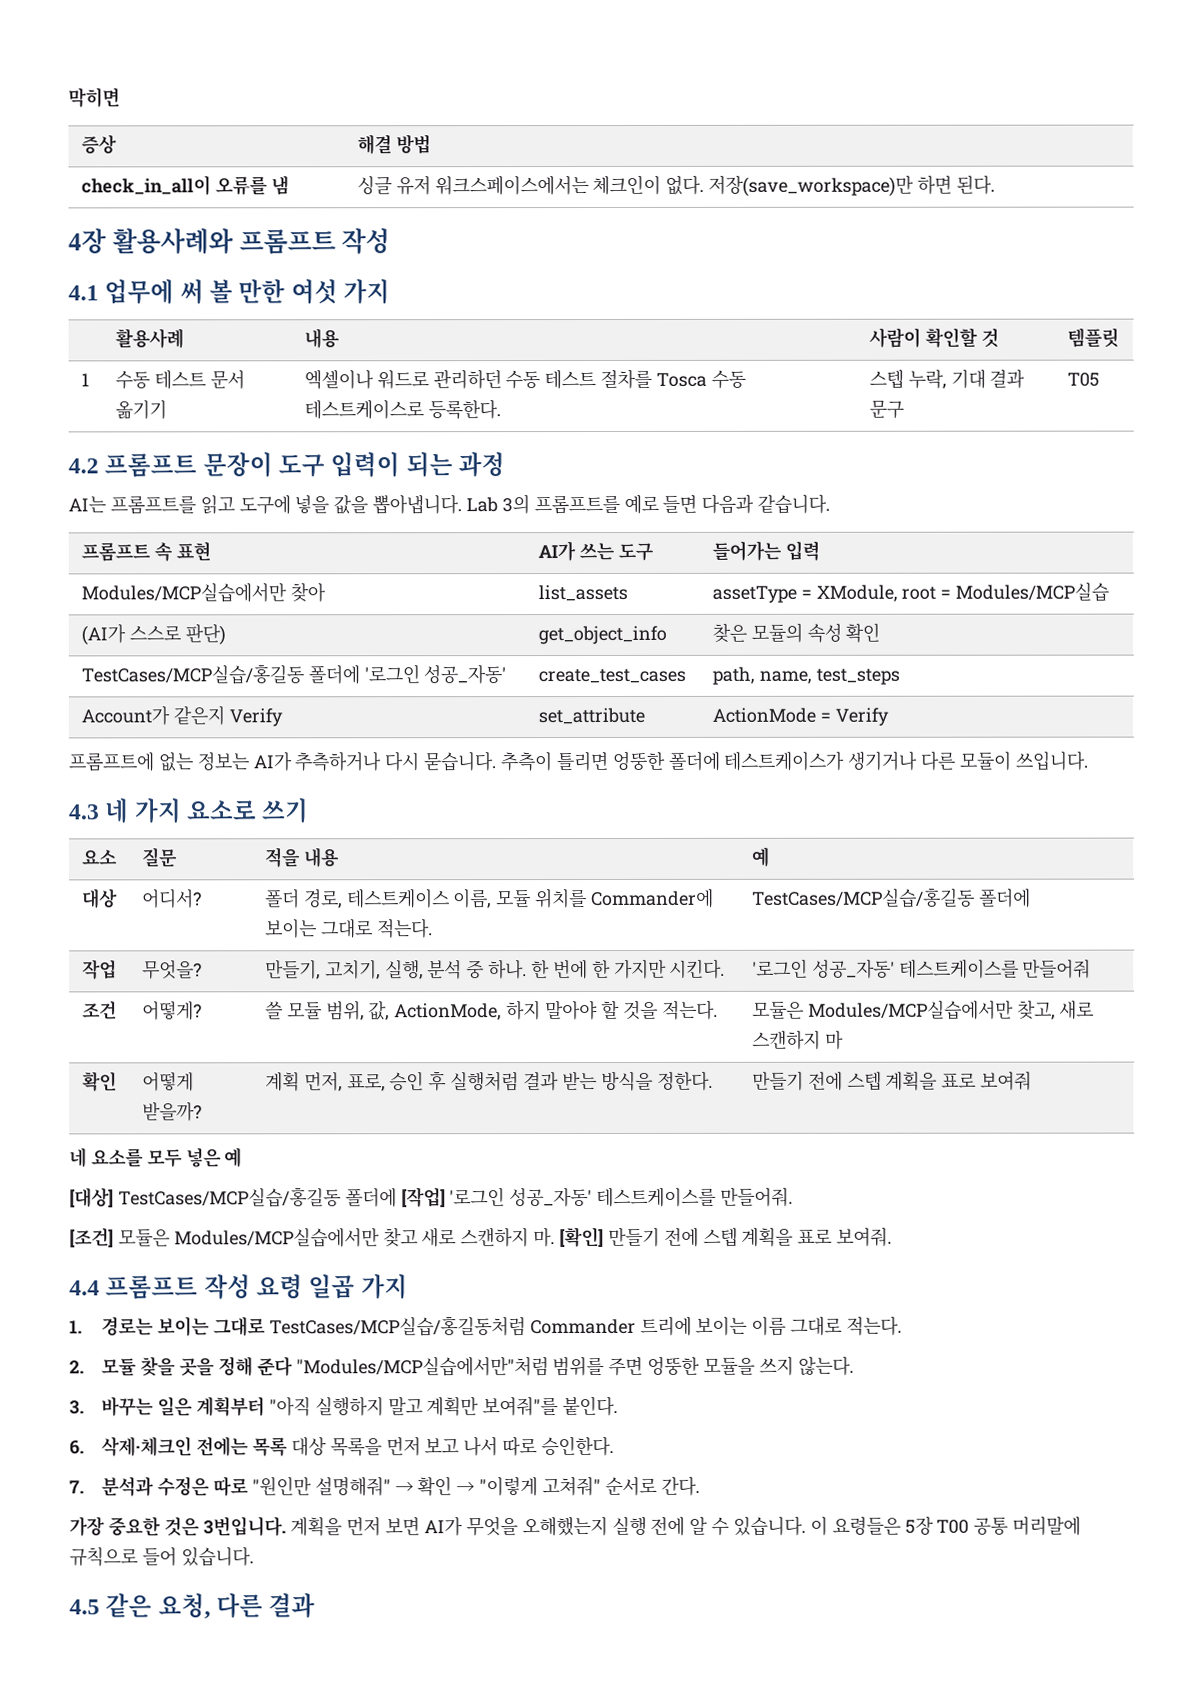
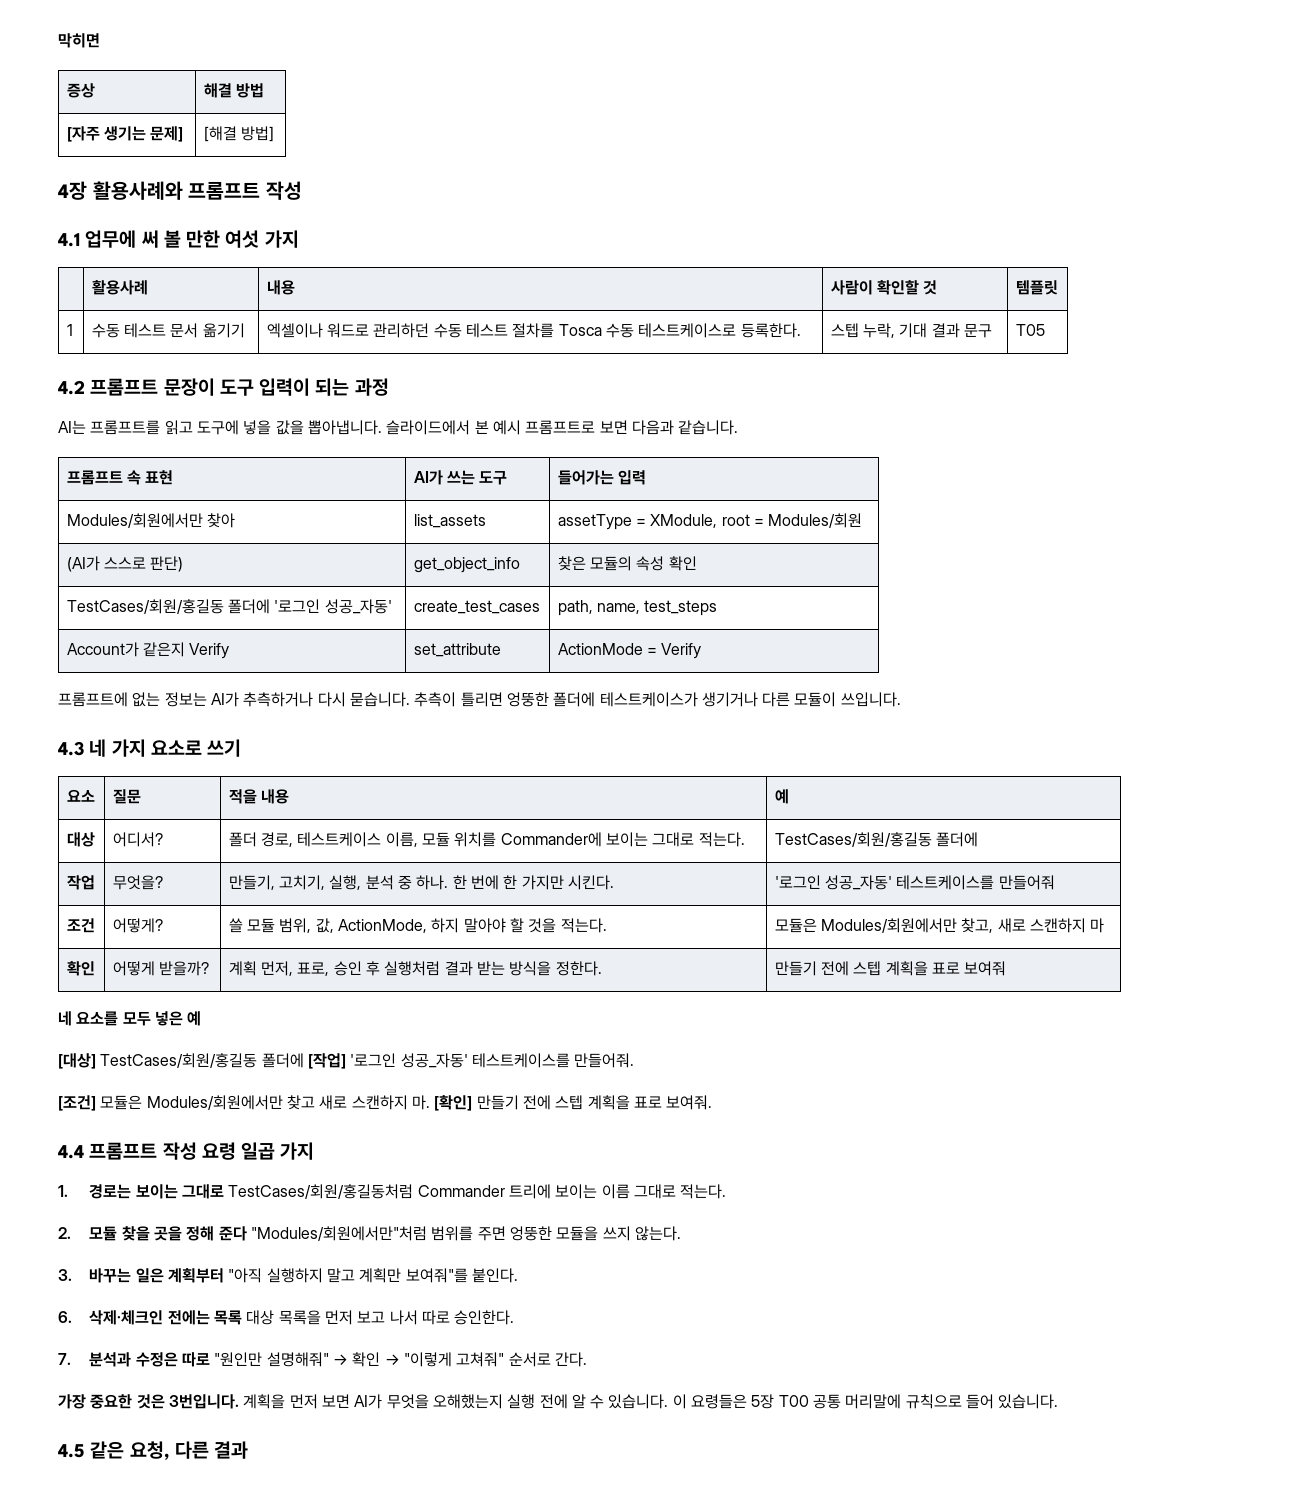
[80,175,289,196] [356,174,995,197] check_in_all이 오류를 냄 | 싱글 유저 워크스페이스에서는 체크인이 없다. 저장(save_workspace)만 하면 된다. -> [66,126,184,142] [203,126,275,142] [자주 생기는 문제] | [해결 방법]
[466,494,698,515] Lab 3의 프롬프트를 예로 들면 -> [386,420,628,435] 슬라이드에서 본 예시 프롬프트로 보면
[80,583,287,603] Modules/MCP실습에서만 -> [66,513,203,528] Modules/회원에서만
[955,582,1110,602] Modules/MCP실습 -> [768,513,863,528] Modules/회원
[80,664,304,685] TestCases/MCP실습/홍길동 -> [66,599,224,614] TestCases/회원/홍길동
[751,887,975,908] TestCases/MCP실습/홍길동 -> [774,832,932,847] TestCases/회원/홍길동
[807,1000,1014,1020] Modules/MCP실습에서만 -> [821,918,958,933] Modules/회원에서만
[117,1187,341,1208] TestCases/MCP실습/홍길동 -> [100,1053,258,1068] TestCases/회원/홍길동
[173,1228,380,1248] Modules/MCP실습에서만 -> [146,1095,283,1110] Modules/회원에서만
[268,1316,526,1337] TestCases/MCP실습/홍길동처럼 -> [228,1184,414,1199] TestCases/회원/홍길동처럼
[295,1356,549,1377] "Modules/MCP실습에서만"처럼 -> [250,1226,427,1241] "Modules/회원에서만"처럼

